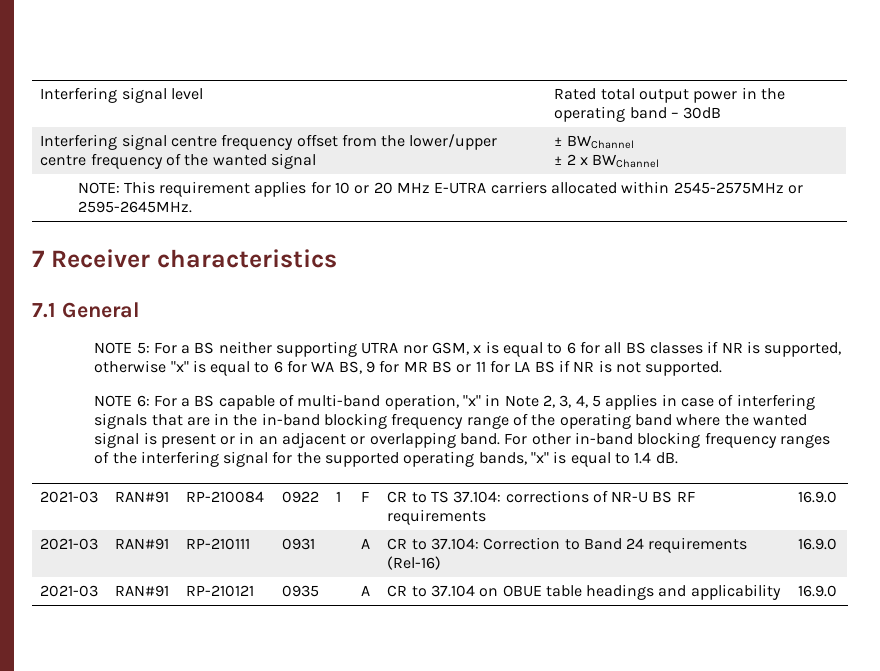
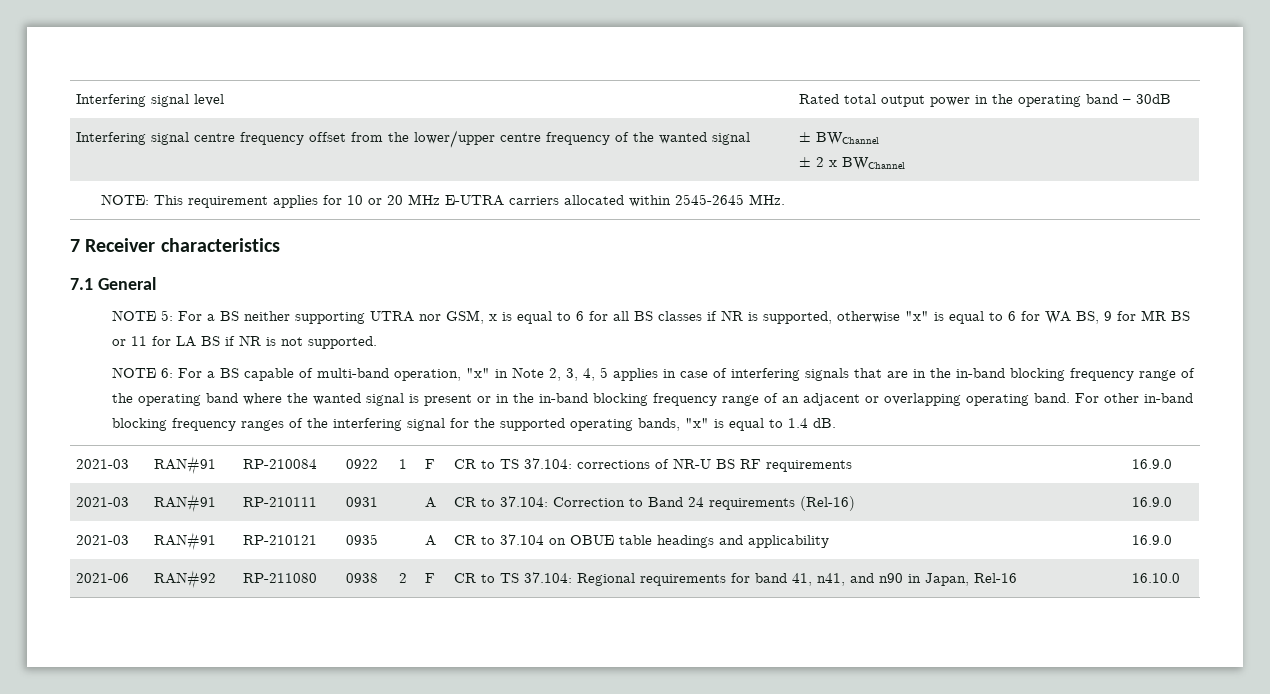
[673,182,804,194] [77,201,192,213] 2545-2575MHz or 2595-2645MHz. -> [675,194,786,205] 2545-2645 MHz.
(255, 438) none -> [512,393,778,406] the in-band blocking frequency range of
(456, 440) none -> [965,394,1029,406] operating
(838, 591) none -> [76,573,130,583] [154,570,217,589] [243,573,318,583] [346,573,379,583] [399,573,408,583] [425,573,436,583] [454,572,1018,586] [1132,573,1181,583] // 2021-06 | RAN#92 | RP-211080 | 0938 | 2 | F | CR to TS 37.104: Regional requirements for band 41, n41, and n90 in Japan, Rel-16 | 16.10.0

